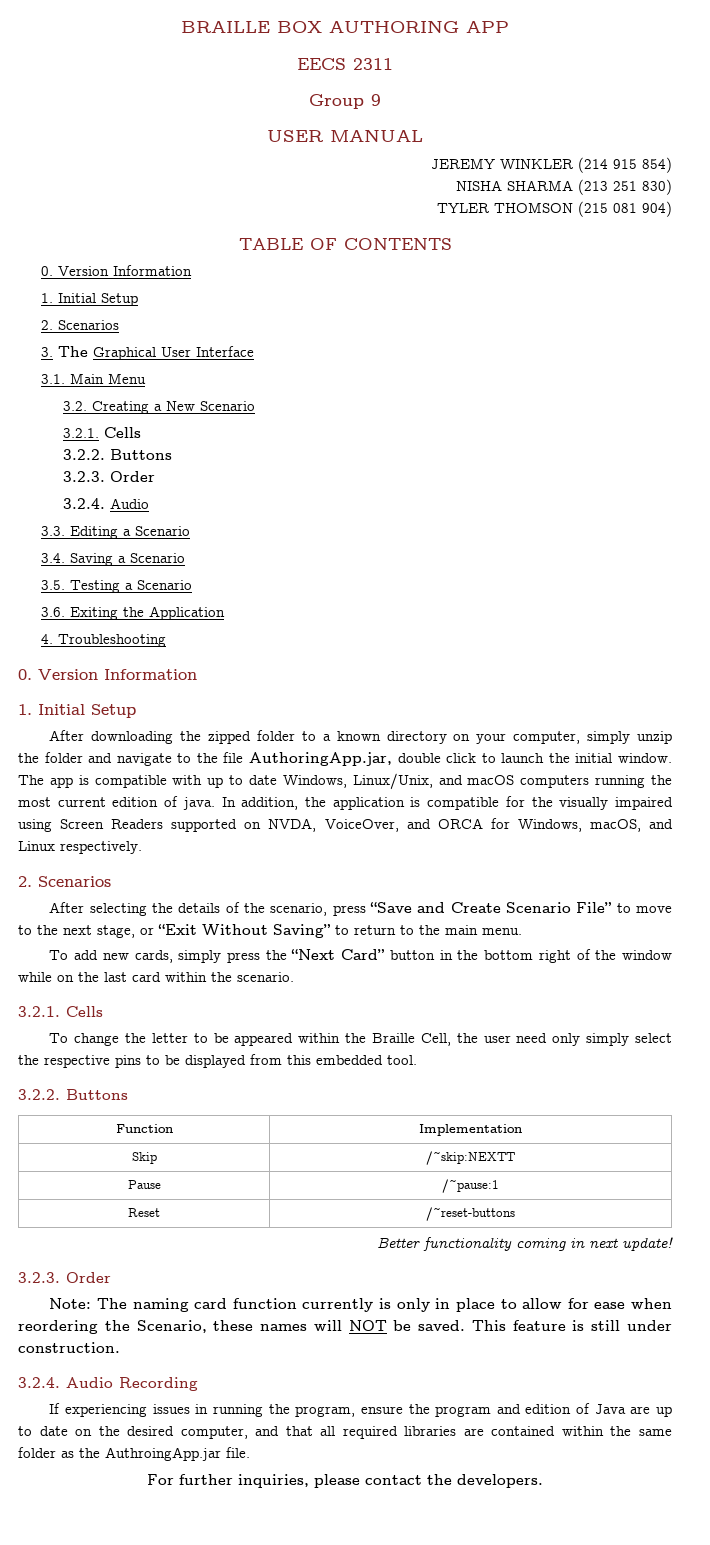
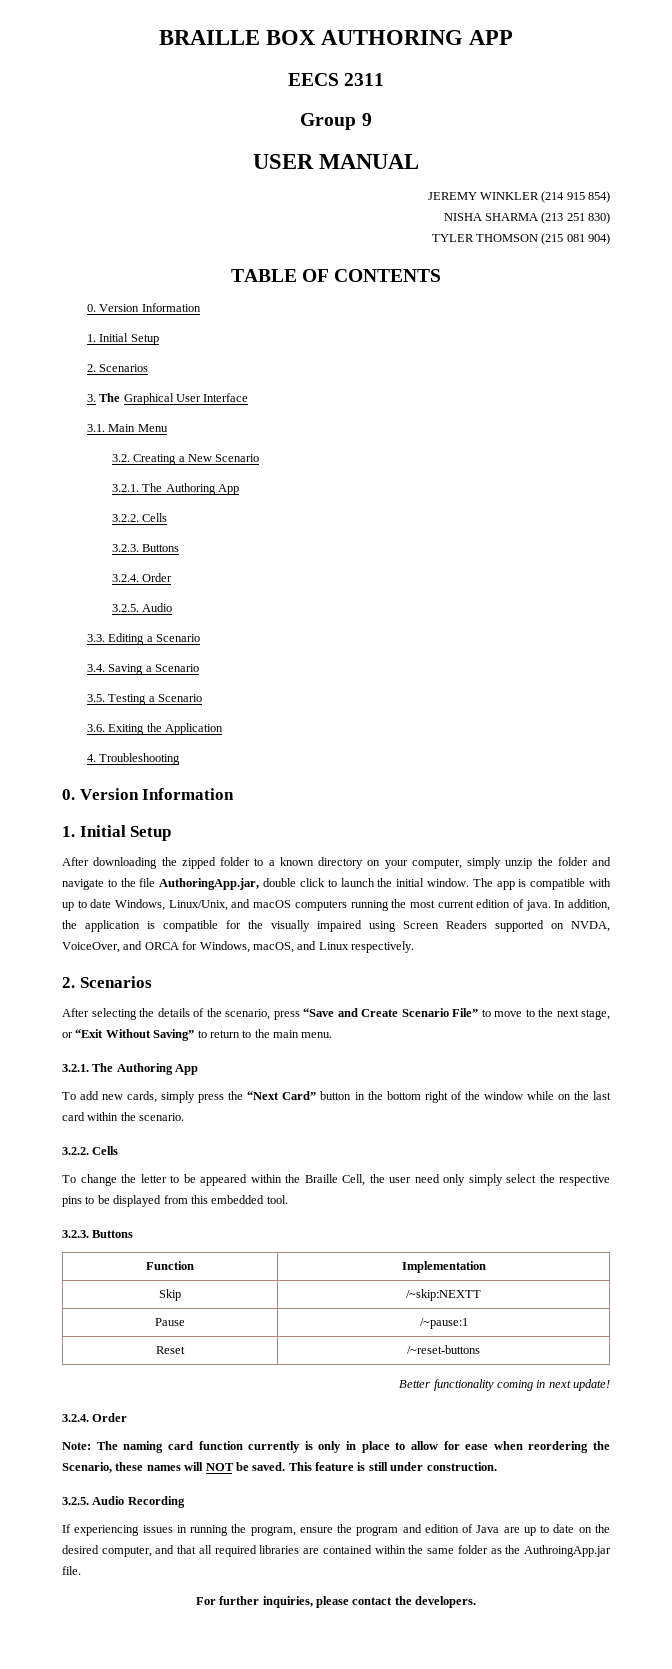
[104,427,142,438] [63,449,173,460] [63,471,156,482] [63,498,106,509] Cells // 3.2.2. Buttons // 3.2.3. Order // 3.2.4. -> [142,483,239,495] [111,513,168,522] [111,544,180,552] [111,573,173,582] [111,604,139,612] The Authoring App // 3.2.2. Cells // 3.2.3. Buttons // 3.2.4. Order // 3.2.5.
(522, 931) none -> [62,1063,199,1075] // 3.2.1. The Authoring App
[18,1006,60,1017] 3.2.1. -> [62,1147,89,1155] 3.2.2.
[18,1089,60,1100] 3.2.2. -> [62,1230,89,1238] 3.2.3.
[18,1272,60,1283] 3.2.3. -> [62,1414,89,1422] 3.2.4.
[18,1377,60,1388] 3.2.4. -> [62,1497,89,1505] 3.2.5.

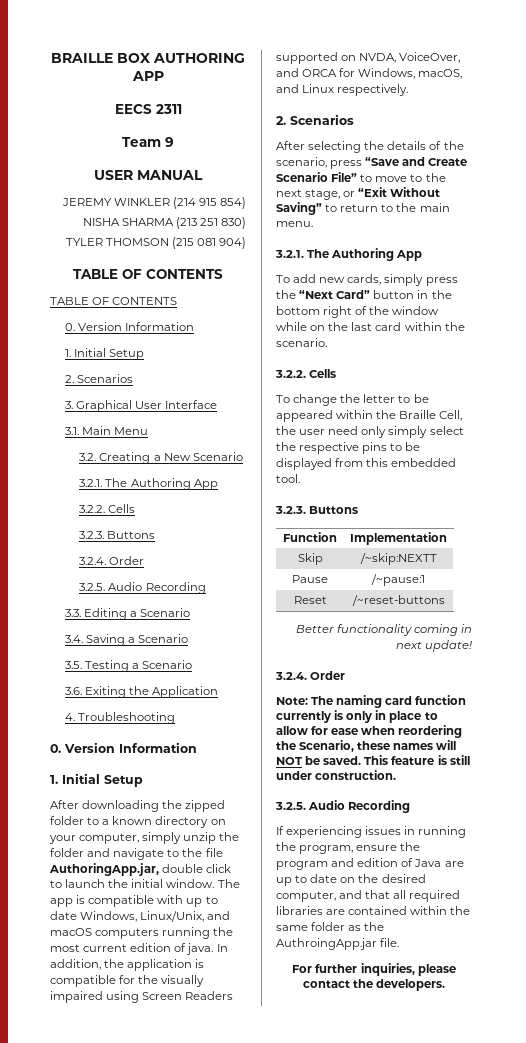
[300,113,357,130] Group -> [122,137,161,147] Team
(442, 275) none -> [50,297,178,305] // TABLE OF CONTENTS
[99,393,121,402] The -> (73, 405) none
(173, 607) none -> [145,582,206,594] Recording

